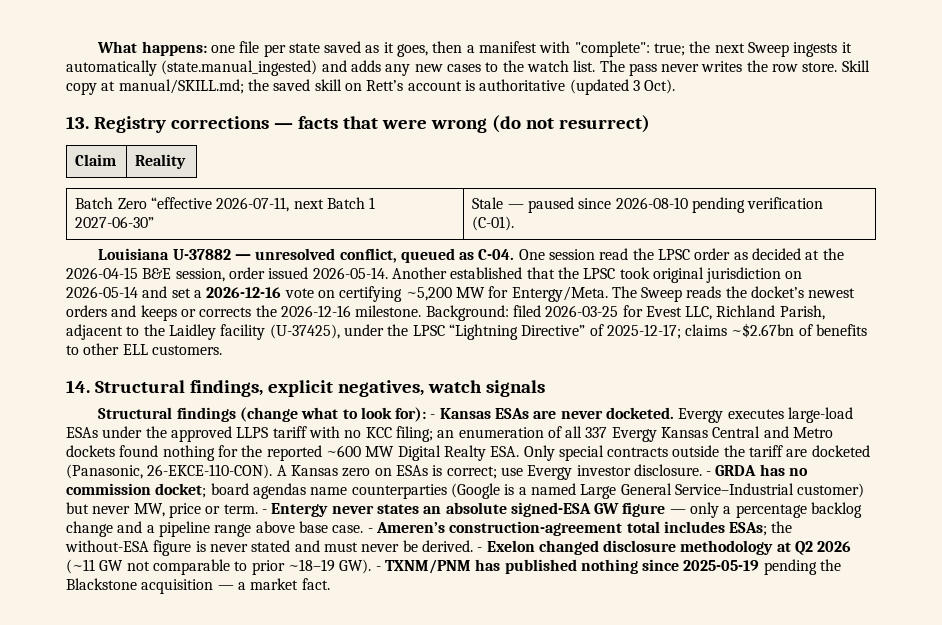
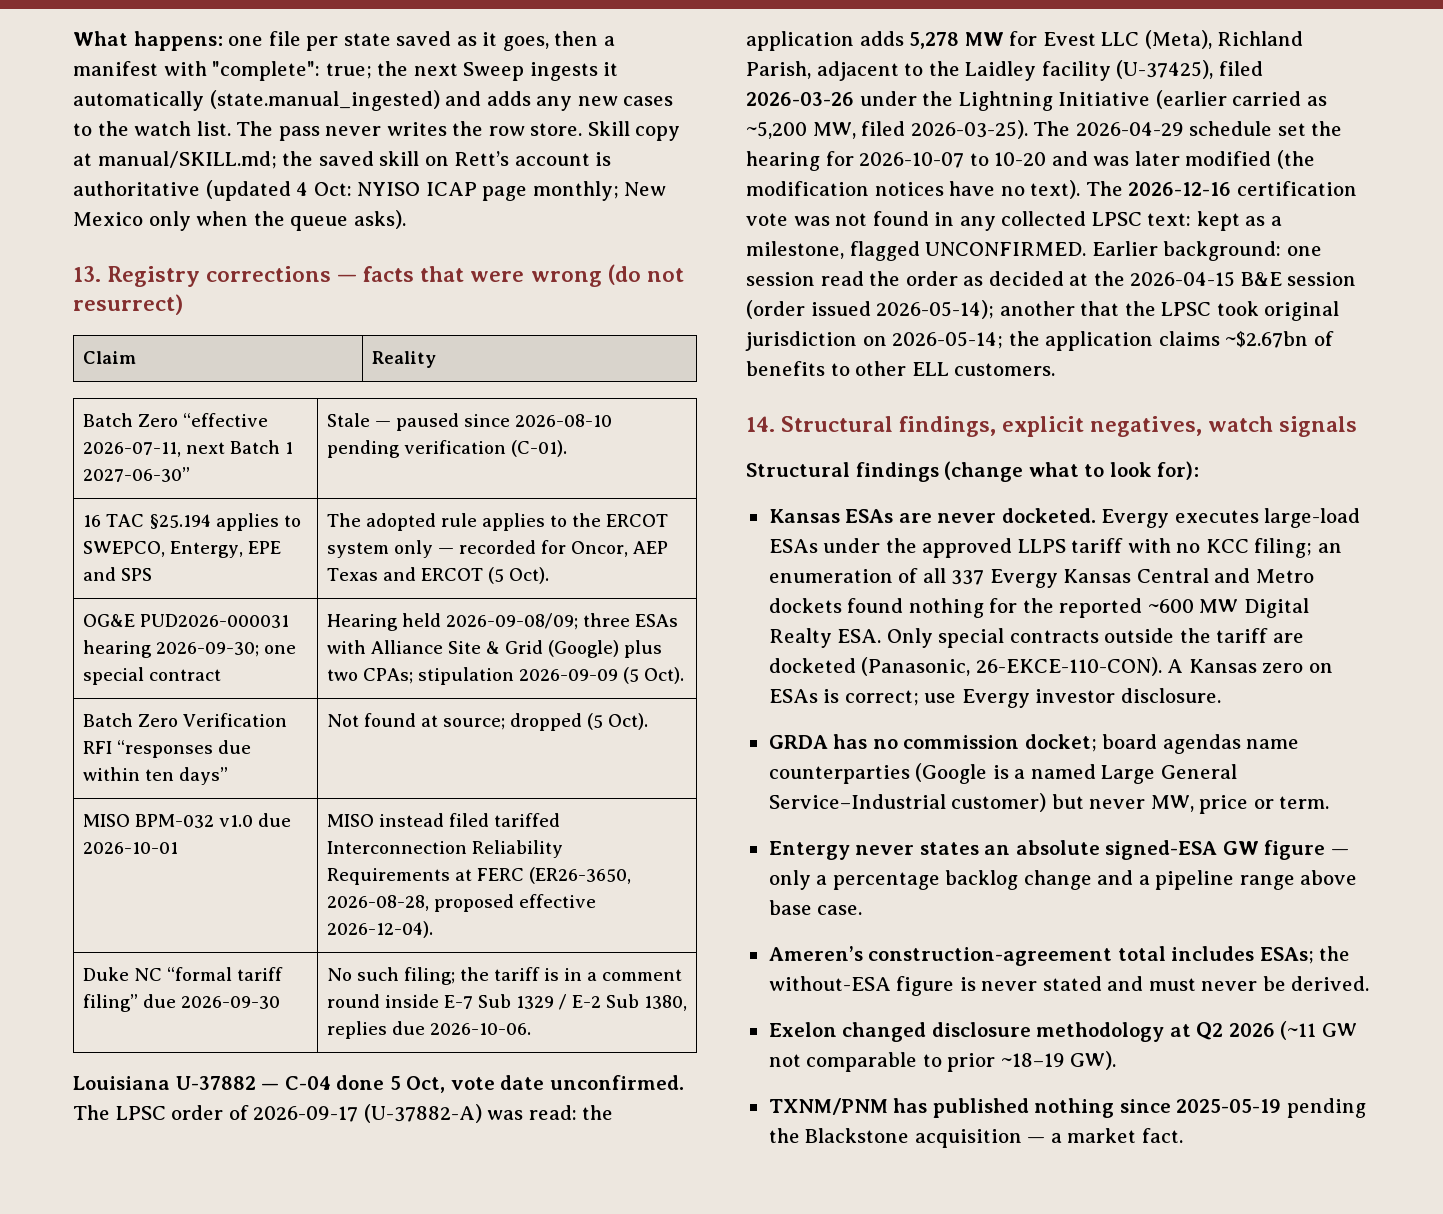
[632,79,676,94] 3 Oct). -> [296,181,667,201] [73,210,406,231] 4 Oct: NYISO ICAP page monthly; New Mexico only when the queue asks).
[98,248,844,263] [66,267,803,283] [66,286,856,302] [66,305,713,321] // Louisiana U-37882 — unresolved conflict, queued as C-04. One session read the LPSC order as decided at the 2026-04-15 B&E session, order issued 2026-05-14. Another established that the LPSC took original jurisdiction on 2026-05-14 and set a 2026-12-16 vote on certifying ~5,200 MW for Entergy/Meta. The Sweep reads the docket’s newest orders and keeps or corrects the 2026-12-16 milestone. Background: filed 2026-03-25 for Evest LLC, -> [82,513,301,531] [82,541,281,558] [82,567,152,581] [326,513,668,531] [326,540,668,558] [326,567,549,584] [82,614,289,628] [82,640,296,658] [82,667,221,685] [326,613,678,631] [326,640,662,658] [326,667,684,685] [82,713,287,727] [82,740,251,758] [82,767,228,785] [326,713,648,731] [82,813,291,828] [82,842,178,854] [326,813,560,827] [326,840,563,858] [326,867,631,885] [326,894,596,912] [326,921,433,938] [82,967,283,981] [82,994,280,1012] [326,967,682,985] [326,994,687,1011] [326,1021,531,1039] [73,1075,684,1093] [73,1104,614,1123] [746,30,1212,51] // 16 TAC §25.194 applies to SWEPCO, Entergy, EPE and SPS | The adopted rule applies to the ERCOT system only — recorded for Oncor, AEP Texas and ERCOT (5 Oct). // OG&E PUD2026-000031 hearing 2026-09-30; one special contract | Hearing held 2026-09-08/09; three ESAs with Alliance Site & Grid (Google) plus two CPAs; stipulation 2026-09-09 (5 Oct). // Batch Zero Verification RFI “responses due within ten days” | Not found at source; dropped (5 Oct). // MISO BPM-032 v1.0 due 2026-10-01 | MISO instead filed tariffed Interconnection Reliability Requirements at FERC (ER26-3650, 2026-08-28, proposed effective 2026-12-04). // Duke NC “formal tariff filing” due 2026-09-30 | No such filing; the tariff is in a comment round inside E-7 Sub 1329 / E-2 Sub 1380, replies due 2026-10-06. // Louisiana U-37882 — C-04 done 5 Oct, vote date unconfirmed. The LPSC order of 2026-09-17 (U-37882-A) was read: the application adds 5,278 MW for Evest LLC (Meta),
[343,324,681,340] under the LPSC “Lightning Directive” of 2025-12-17; -> [1218,61,1263,76] [746,90,1327,111] [746,120,1343,139] [746,150,1315,171] [746,180,1357,199] [746,211,1282,231] [746,241,1322,261] [746,271,1357,287] [746,300,1340,321] [745,331,1154,351] filed 2026-03-26 under the Lightning Initiative (earlier carried as ~5,200 MW, filed 2026-03-25). The 2026-04-29 schedule set the hearing for 2026-10-07 to 10-20 and was later modified (the modification notices have no text). The 2026-12-16 certification vote was not found in any collected LPSC text: kept as a milestone, flagged UNCONFIRMED. Earlier background: one session read the order as decided at the 2026-04-15 B&E session (order issued 2026-05-14); another that the LPSC took original jurisdiction on 2026-05-14; the application
[430,414,436,419] - -> (1200, 470) //
[706,471,712,476] - -> (1221, 695) //
[261,509,267,514] - -> (1330, 802) //
[367,528,373,533] - -> (863, 910) //
[477,547,483,552] - -> (1370, 983) //
[375,566,381,571] - -> (1117, 1060) //

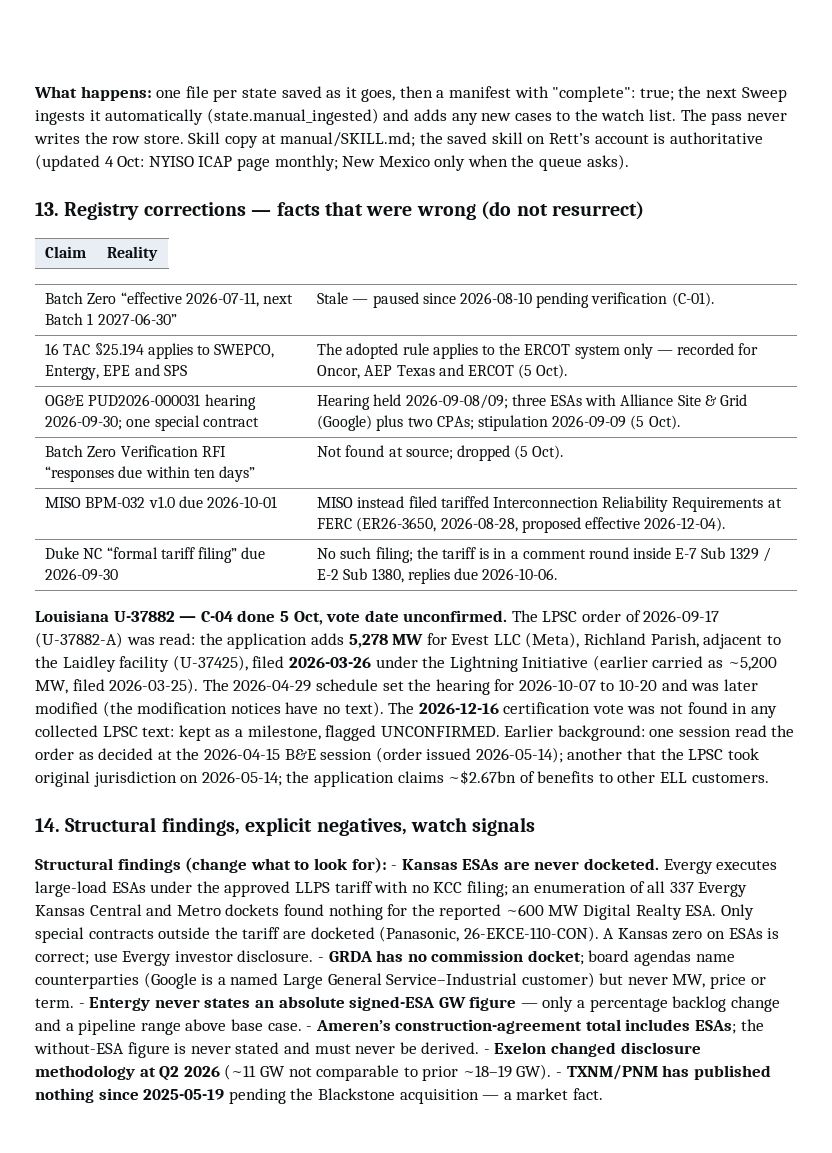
(1200, 470) // -> [391,865,398,870] -
(1221, 695) // -> [317,957,324,962] -
(1330, 802) // -> [78,1003,85,1008] -
(863, 910) // -> [306,1026,313,1031] -
(1370, 983) // -> [483,1049,490,1054] -
(1117, 1060) // -> [556,1072,563,1077] -

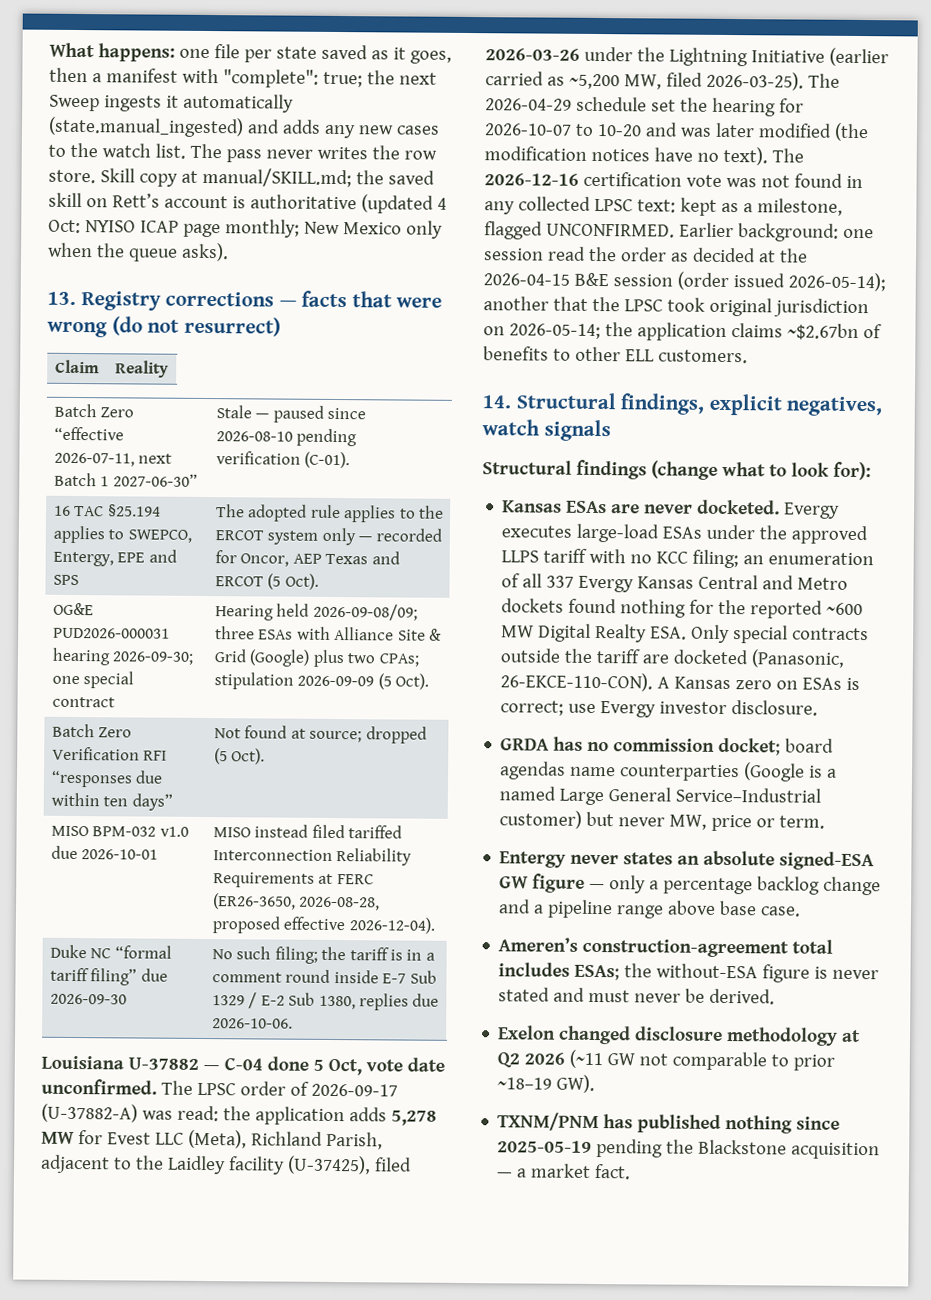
[391,865,398,870] - -> (871, 471) //
[317,957,324,962] - -> (819, 708) //
[78,1003,85,1008] - -> (826, 822) //
[306,1026,313,1031] - -> (802, 911) //
[483,1049,490,1054] - -> (776, 996) //
[556,1072,563,1077] - -> (596, 1084) //

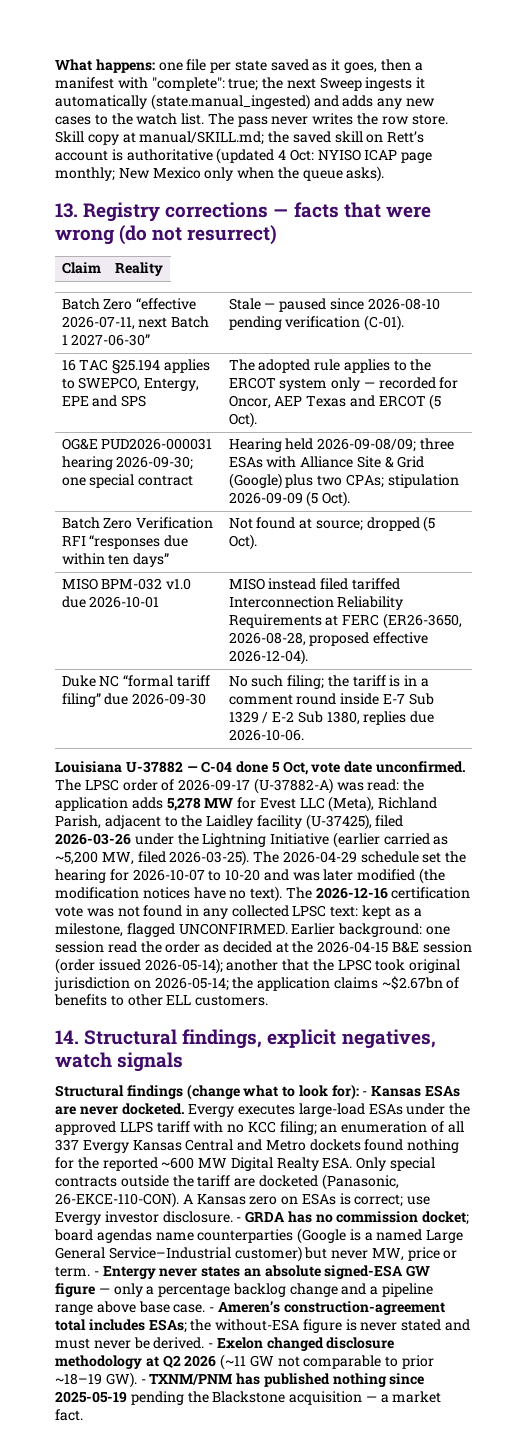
(871, 471) // -> [362,1091,368,1096] -
(819, 708) // -> [236,1217,242,1222] -
(826, 822) // -> [93,1271,99,1276] -
(802, 911) // -> [209,1307,215,1312] -
(776, 996) // -> [208,1343,214,1348] -
(596, 1084) // -> [140,1379,146,1384] -

